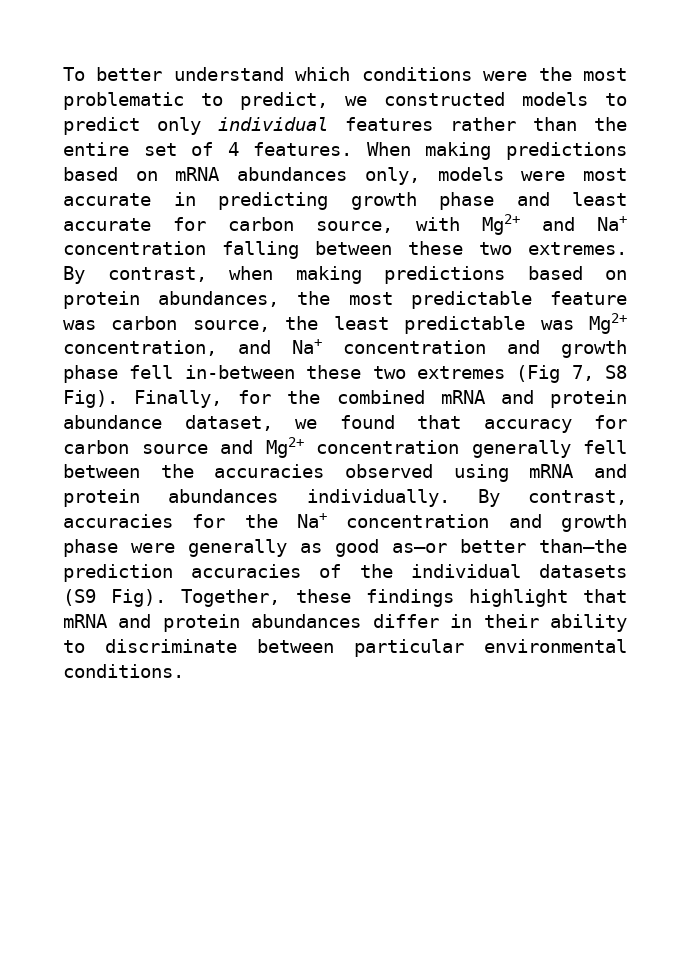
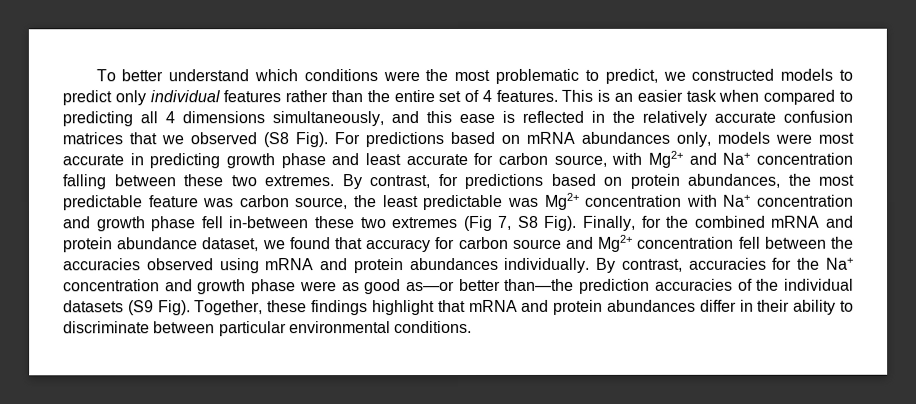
[366,142,492,160] When making -> [561,89,853,105] [62,110,853,127] [62,132,360,148] This is an easier task when compared to predicting all 4 dimensions simultaneously, and this ease is reflected in the relatively accurate confusion matrices that we observed (S8 Fig). For
[229,266,362,284] when making -> [437,174,458,187] for
[63,340,271,356] concentration, and -> [584,194,718,207] concentration with
[471,440,571,458] generally -> (735, 242) none
[188,539,287,557] generally -> (337, 286) none

